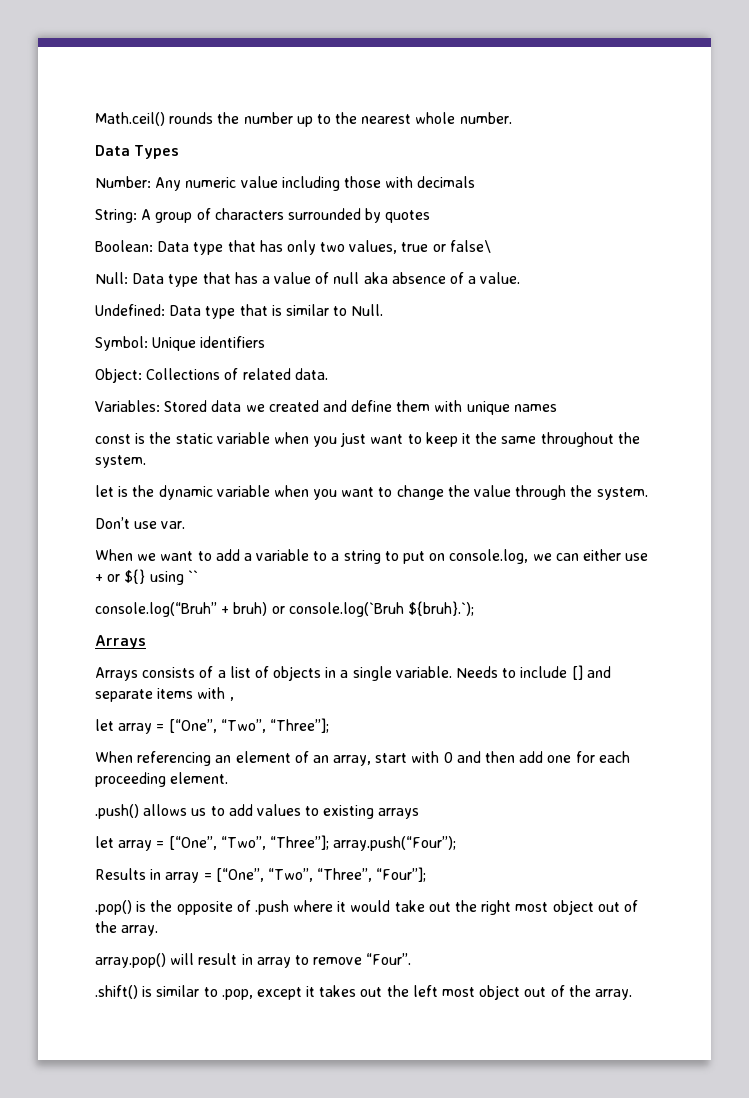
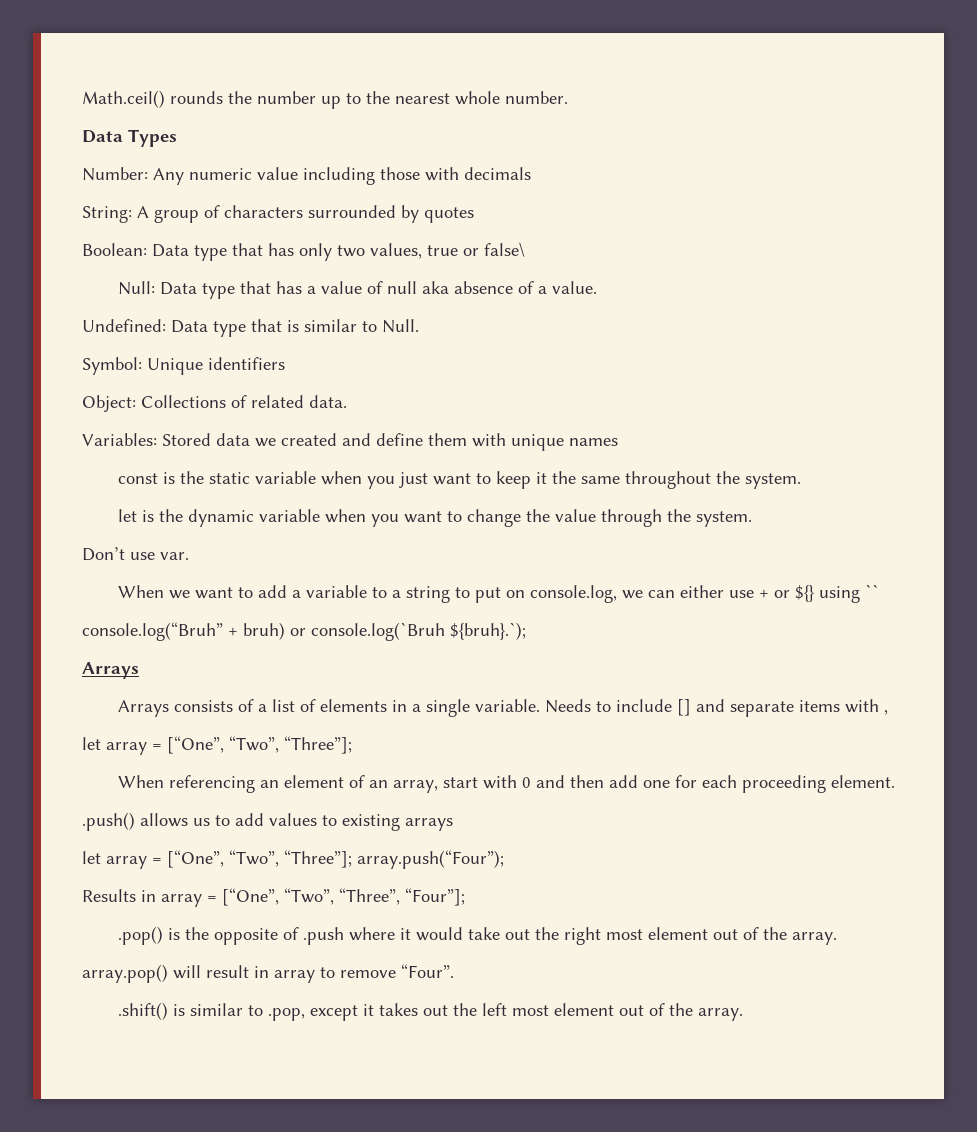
[273,666,322,681] objects -> [319,699,387,712] elements
[552,900,594,915] object -> [647,927,708,940] element
[479,985,521,1000] object -> [553,1003,614,1016] element

